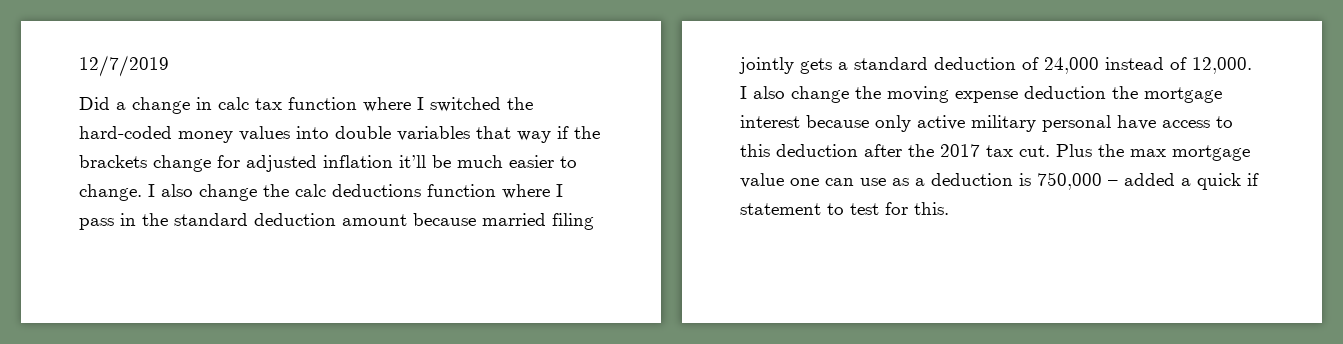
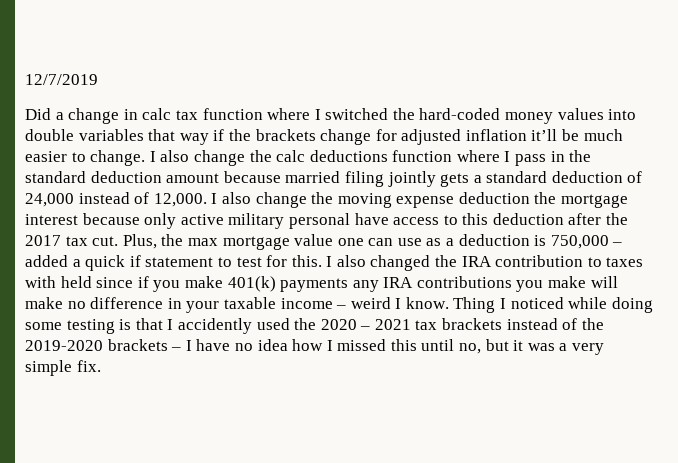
[1056,144,1092,157] Plus -> [122,234,157,249] Plus,
(949, 208) none -> [326,255,644,271] [25,276,618,292] [25,297,653,313] [25,318,604,334] [25,339,605,355] [25,360,101,376] I also changed the IRA contribution to taxes with held since if you make 401(k) payments any IRA contributions you make will make no difference in your taxable income – weird I know. Thing I noticed while doing some testing is that I accidently used the 2020 – 2021 tax brackets instead of the 2019-2020 brackets – I have no idea how I missed this until no, but it was a very simple fix.

